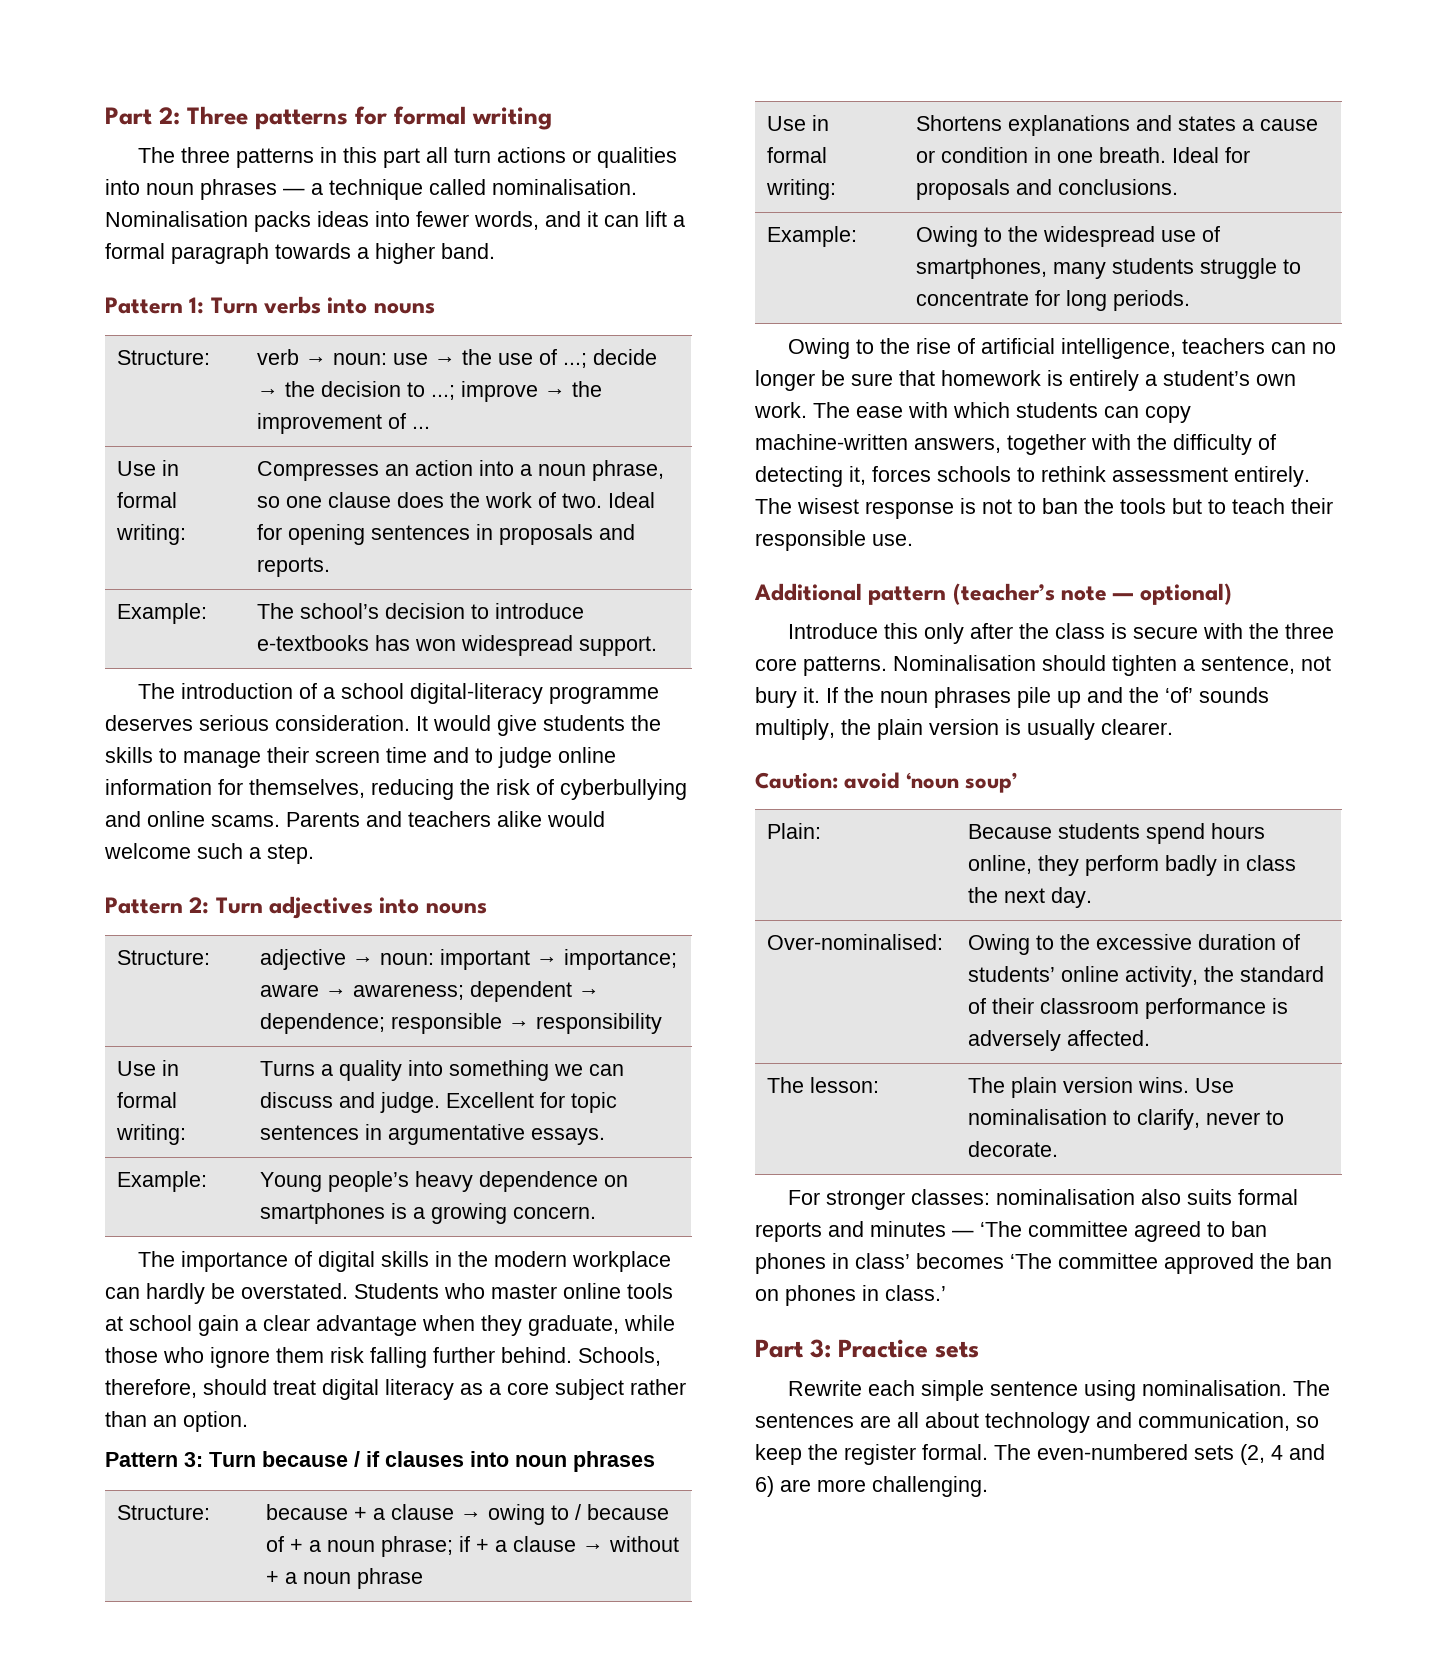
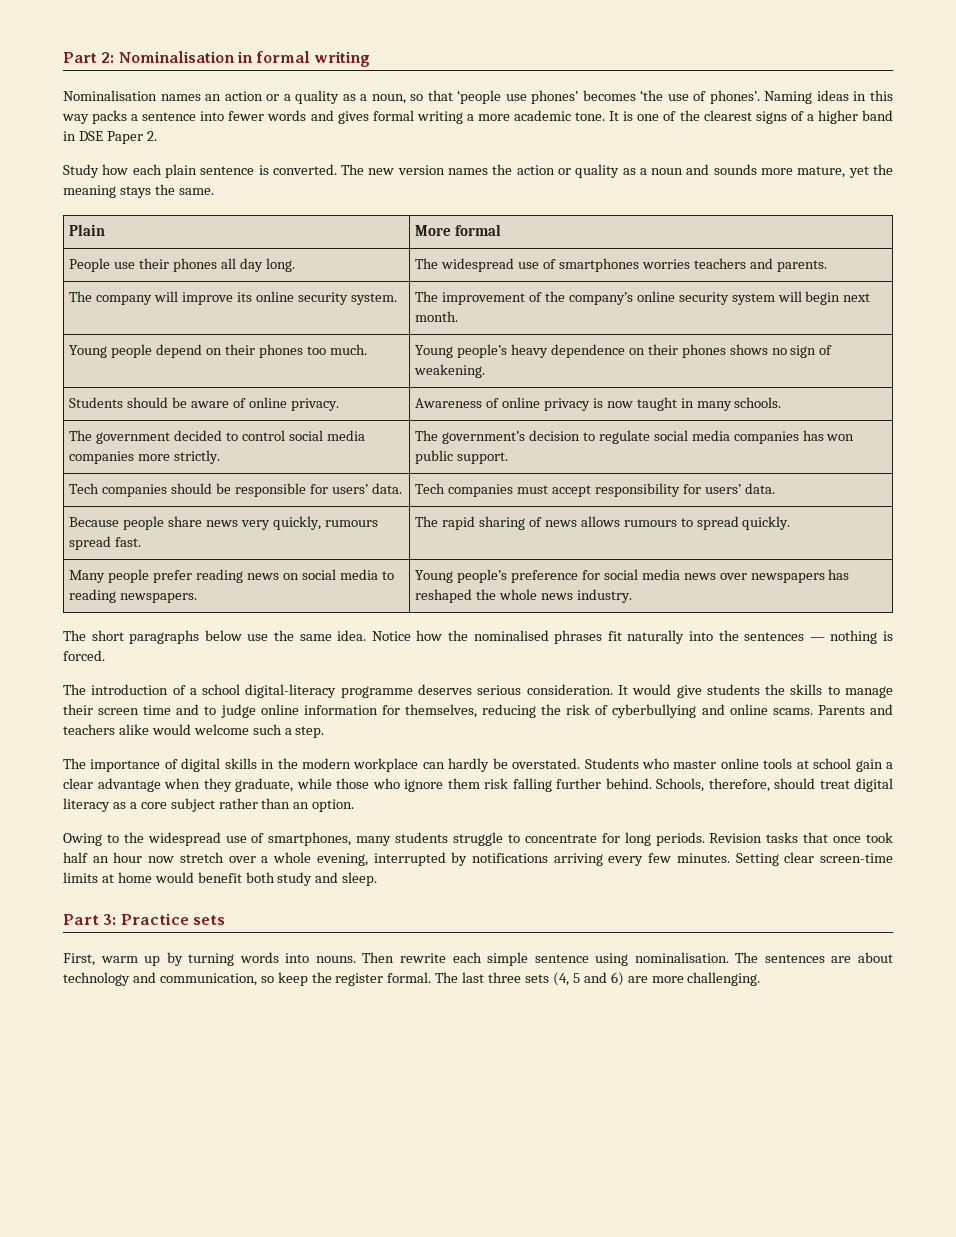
[187,106,387,130] Three patterns for -> [118,51,253,63] Nominalisation in
[137,147,677,168] [105,179,637,200] [105,211,685,232] [105,243,495,264] [105,296,435,314] [117,350,211,365] [257,349,658,368] [257,381,603,402] [257,413,431,434] [117,460,180,476] [117,492,178,508] [116,524,187,545] [257,460,665,481] [257,492,656,508] [257,524,636,545] [257,557,331,577] [117,603,208,624] [257,603,585,619] [257,635,658,656] The three patterns in this part all turn actions or qualities into noun phrases — a technique called nominalisation. Nominalisation packs ideas into fewer words, and it can lift a formal paragraph towards a higher band. // Pattern 1: Turn verbs into nouns // Structure: | verb → noun: use → the use of ...; decide → the decision to ...; improve → the improvement of ... // Use in formal writing: | Compresses an action into a noun phrase, so one clause does the work of two. Ideal for opening sentences in proposals and reports. // Example: | The school’s decision to introduce e-textbooks has won widespread support. -> [63,90,893,104] [62,110,894,124] [63,131,157,144] [63,164,894,178] [63,184,214,198] [69,224,106,236] [415,224,502,236] [69,258,295,272] [415,258,827,272] [69,291,397,305] [415,291,871,305] [415,311,459,322] [69,344,367,358] [415,344,833,358] [414,364,486,378] [69,397,339,411] [415,397,782,411] [69,430,365,444] [69,450,221,464] [415,430,855,444] [415,450,509,464] [69,483,402,497] [415,483,775,497] [69,516,378,530] [69,536,142,550] [415,516,791,530] [69,569,394,583] [69,589,198,603] [415,569,850,583] [415,589,632,603] [63,630,894,644] [63,650,105,661] Nominalisation names an action or a quality as a noun, so that ‘people use phones’ becomes ‘the use of phones’. Naming ideas in this way packs a sentence into fewer words and gives formal writing a more academic tone. It is one of the clearest signs of a higher band in DSE Paper 2. // Study how each plain sentence is converted. The new version names the action or quality as a noun and sounds more mature, yet the meaning stays the same. // Plain | More formal // People use their phones all day long. | The widespread use of smartphones worries teachers and parents. // The company will improve its online security system. | The improvement of the company’s online security system will begin next month. // Young people depend on their phones too much. | Young people’s heavy dependence on their phones shows no sign of weakening. // Students should be aware of online privacy. | Awareness of online privacy is now taught in many schools. // The government decided to control social media companies more strictly. | The government’s decision to regulate social media companies has won public support. // Tech companies should be responsible for users’ data. | Tech companies must accept responsibility for users’ data. // Because people share news very quickly, rumours spread fast. | The rapid sharing of news allows rumours to spread quickly. // Many people prefer reading news on social media to reading newspapers. | Young people’s preference for social media news over newspapers has reshaped the whole news industry. // The short paragraphs below use the same idea. Notice how the nominalised phrases fit naturally into the sentences — nothing is forced.
[105,896,487,919] [117,950,211,965] [260,949,678,970] [260,981,601,1002] [260,1013,663,1034] [117,1060,180,1076] [117,1092,178,1108] [116,1124,187,1145] [260,1060,625,1081] [260,1092,618,1113] [260,1124,606,1145] [117,1171,208,1192] [260,1171,629,1192] [260,1203,597,1224] // Pattern 2: Turn adjectives into nouns // Structure: | adjective → noun: important → importance; aware → awareness; dependent → dependence; responsible → responsibility // Use in formal writing: | Turns a quality into something we can discuss and judge. Excellent for topic sentences in argumentative essays. // Example: | Young people’s heavy dependence on smartphones is a growing concern. -> (325, 732) none
[105,1451,655,1472] [117,1505,211,1520] [266,1504,670,1525] [266,1536,680,1557] [266,1568,424,1589] [767,115,830,131] [767,147,828,163] [766,179,837,200] [916,115,1319,136] [916,147,1251,163] [916,179,1179,200] [767,226,858,247] Pattern 3: Turn because / if clauses into noun phrases // Structure: | because + a clause → owing to / because of + a noun phrase; if + a clause → without + a noun phrase // Use in formal writing: | Shortens explanations and states a cause or condition in one breath. Ideal for proposals and conclusions. // Example: | -> (355, 805) none
[787,338,1336,359] [755,370,1296,391] [754,402,1191,423] [755,434,1276,455] [755,466,1310,487] [755,498,1333,519] [755,530,913,551] [754,583,1232,605] [787,623,1334,644] [755,655,1331,676] [755,687,1269,708] [755,719,1173,740] [755,772,1018,793] [767,823,822,839] [968,823,1266,844] [968,855,1297,876] [968,887,1093,908] [767,934,944,950] [968,934,1301,955] [968,966,1325,987] [968,998,1289,1019] [968,1030,1151,1051] [767,1077,880,1093] [968,1077,1235,1098] [968,1109,1285,1130] [968,1141,1059,1157] [787,1189,1298,1210] [755,1221,1267,1242] [755,1253,1332,1274] [755,1285,946,1306] [755,1339,980,1358] [787,1380,862,1396] // Owing to the rise of artificial intelligence, teachers can no longer be sure that homework is entirely a student’s own work. The ease with which students can copy machine-written answers, together with the difficulty of detecting it, forces schools to rethink assessment entirely. The wisest response is not to ban the tools but to teach their responsible use. // Additional pattern (teacher’s note — optional) // Introduce this only after the class is secure with the three core patterns. Nominalisation should tighten a sentence, not bury it. If the noun phrases pile up and the ‘of’ sounds multiply, the plain version is usually clearer. // Caution: avoid ‘noun soup’ // Plain: | Because students spend hours online, they perform badly in class the next day. // Over-nominalised: | Owing to the excessive duration of students’ online activity, the standard of their classroom performance is adversely affected. // The lesson: | The plain version wins. Use nominalisation to clarify, never to decorate. // For stronger classes: nominalisation also suits formal reports and minutes — ‘The committee agreed to ban phones in class’ becomes ‘The committee approved the ban on phones in class.’ // Part 3: Practice sets // Rewrite -> [709,832,894,843] [63,852,893,866] [63,872,378,886] [63,913,226,925] [63,952,446,966] Revision tasks that once took half an hour now stretch over a whole evening, interrupted by notifications arriving every few minutes. Setting clear screen-time limits at home would benefit both study and sleep. // Part 3: Practice sets // First, warm up by turning words into nouns. Then rewrite
[897,1412,919,1428] all -> (852, 959) none
[1037,1444,1283,1465] even-numbered sets (2, 4 -> [462,972,580,986] last three sets (4, 5

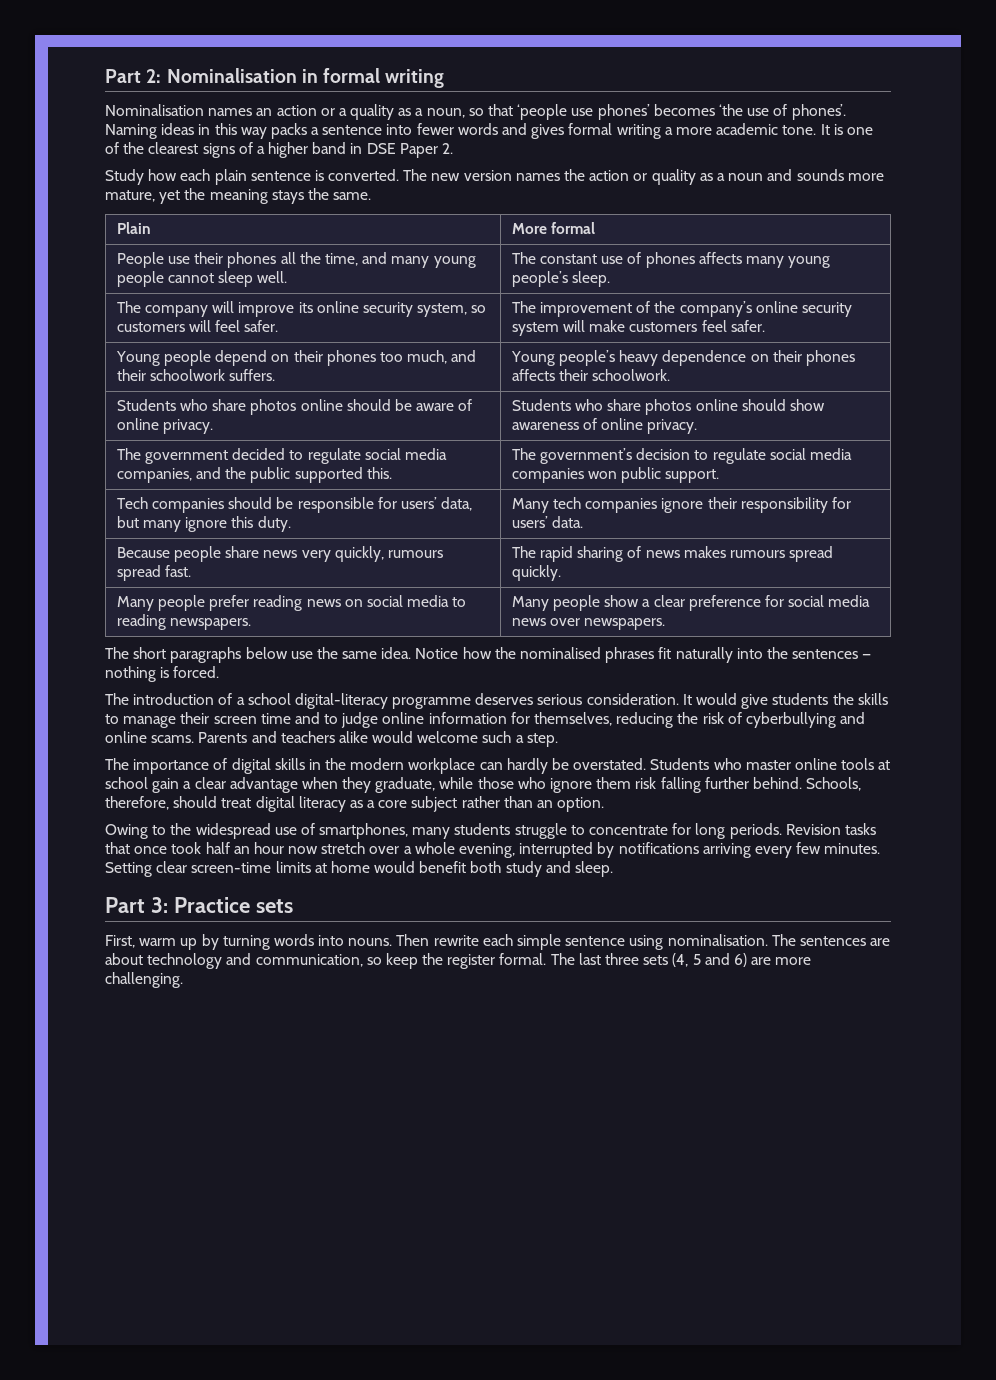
[239,258,295,272] [415,258,827,272] day long. | The widespread use of smartphones worries teachers and parents. -> [299,252,476,268] [116,271,288,287] [511,252,831,268] [511,271,610,287] the time, and many young people cannot sleep well. | The constant use of phones affects many young people’s sleep.
[350,293,397,305] system. -> [417,303,487,317] [116,320,279,332] system, so customers will feel safer.
[805,291,871,305] [415,311,459,322] begin next month. -> [589,320,765,332] make customers feel safer.
[329,344,367,355] much. -> [407,350,477,364] [116,369,276,381] much, and their schoolwork suffers.
[729,344,833,358] [414,364,486,378] [69,397,124,408] shows no sign of weakening. // Students -> [511,369,671,381] [116,399,343,415] affects their schoolwork. // Students who share photos online
[415,397,782,411] Awareness of online privacy is now taught in many schools. -> [511,399,825,415] [511,418,698,434] Students who share photos online should show awareness of online privacy.
[241,430,365,441] [69,450,221,464] control social media companies more strictly. -> [307,448,447,464] [116,467,392,483] regulate social media companies, and the public supported this.
[802,430,824,441] has -> (584, 475) none
[371,483,402,494] [415,483,591,497] data. | Tech companies must accept -> [441,497,473,511] [116,516,291,532] [511,497,737,513] data, but many ignore this duty. | Many tech companies ignore their
[580,516,693,527] allows rumours to -> [683,546,785,558] makes rumours
[415,569,508,583] Young people’s -> [511,595,685,611] Many people show a clear
[750,569,850,583] [415,589,632,603] newspapers has reshaped the whole news industry. -> [584,618,666,630] newspapers.

